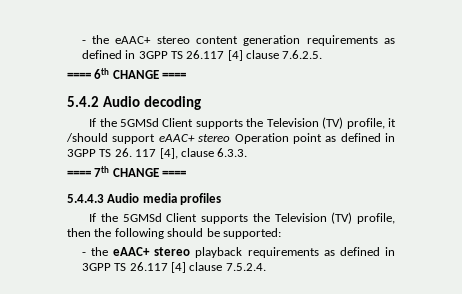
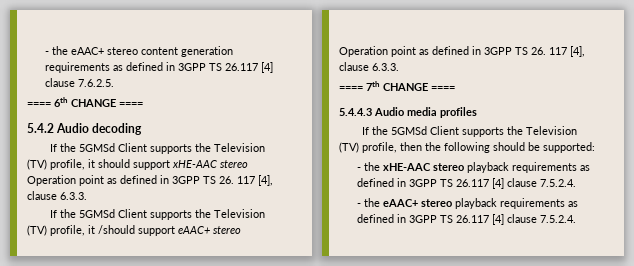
(201, 103) none -> [49,143,265,154] [27,159,248,170] [27,175,273,186] [27,191,87,200] // If the 5GMSd Client supports the Television (TV) profile, it should support xHE-AAC stereo Operation point as defined in 3GPP TS 26. 117 [4], clause 6.3.3.
(281, 233) none -> [357,162,591,173] [357,178,577,189] // - the xHE-AAC stereo playback requirements as defined in 3GPP TS 26.117 [4] clause 7.5.2.4.

